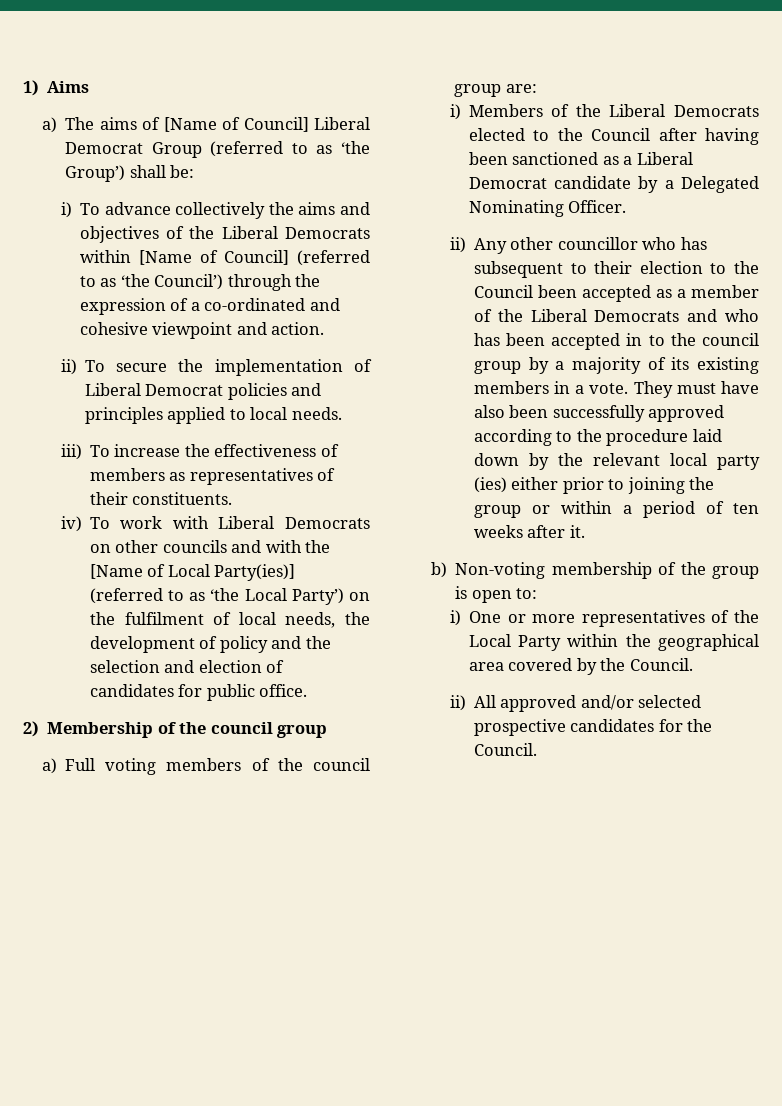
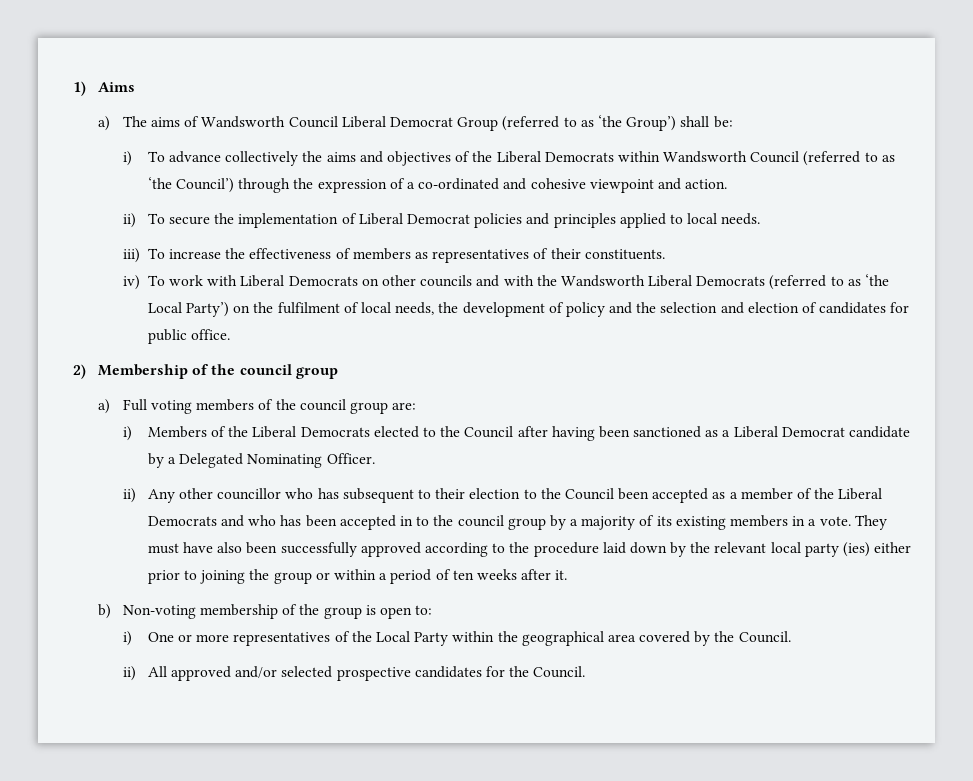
[163,117,309,132] [Name of Council] -> [201,116,338,128] Wandsworth Council
[138,250,289,265] [Name of Council] -> [663,151,800,163] Wandsworth Council
[89,564,296,581] [Name of Local Party(ies)] -> [560,275,766,287] Wandsworth Liberal Democrats

